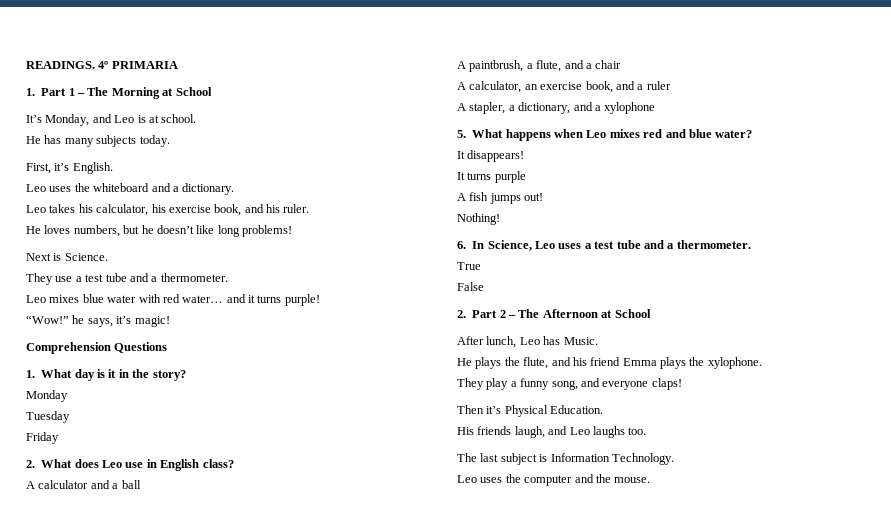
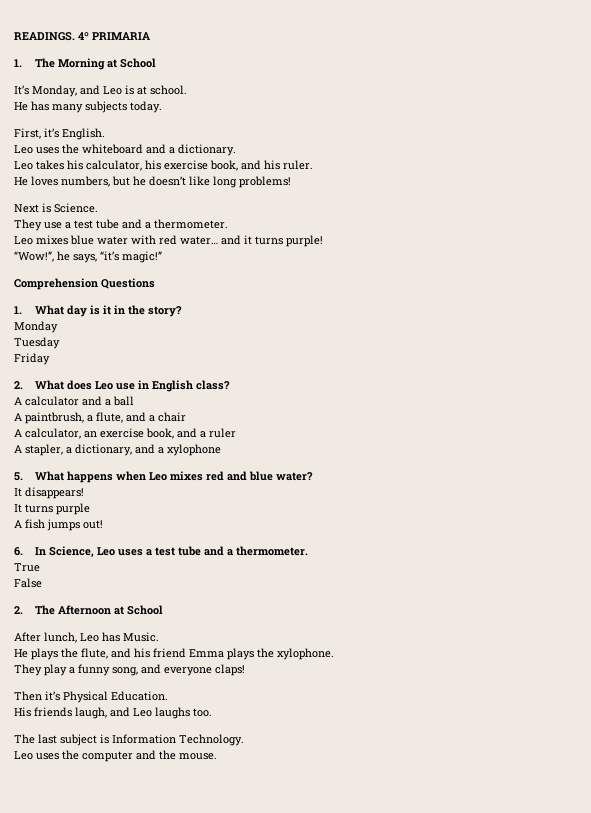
[41,88,86,96] Part 1 – -> (22, 63) none
[26,315,69,324] “Wow!” -> [14,251,54,262] “Wow!”,
[116,316,170,327] it’s magic! -> [100,251,162,263] “it’s magic!”
[457,213,500,225] // Nothing! -> (103, 524) none
[472,310,517,318] Part 2 – -> (23, 610) none

